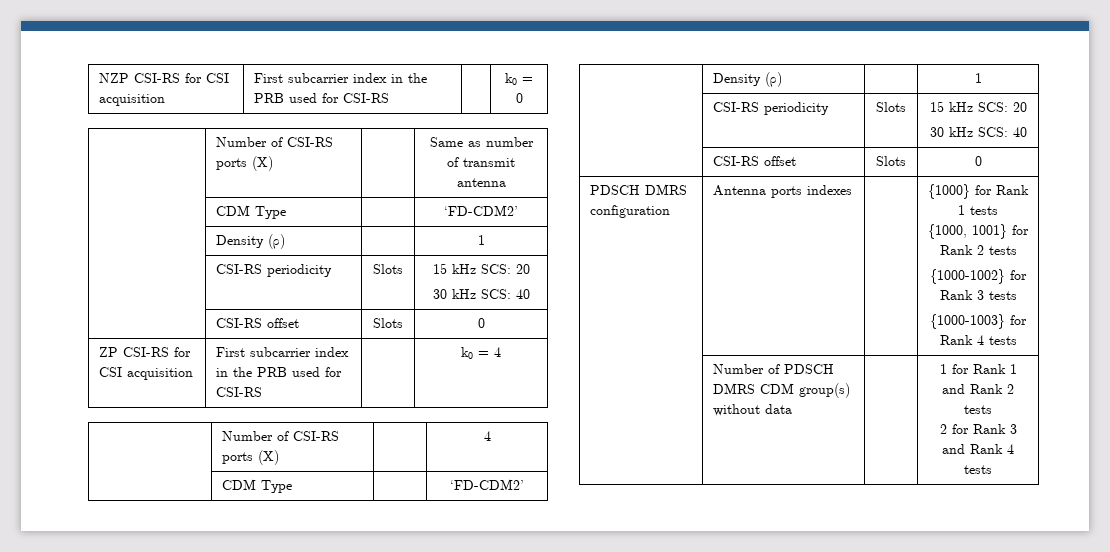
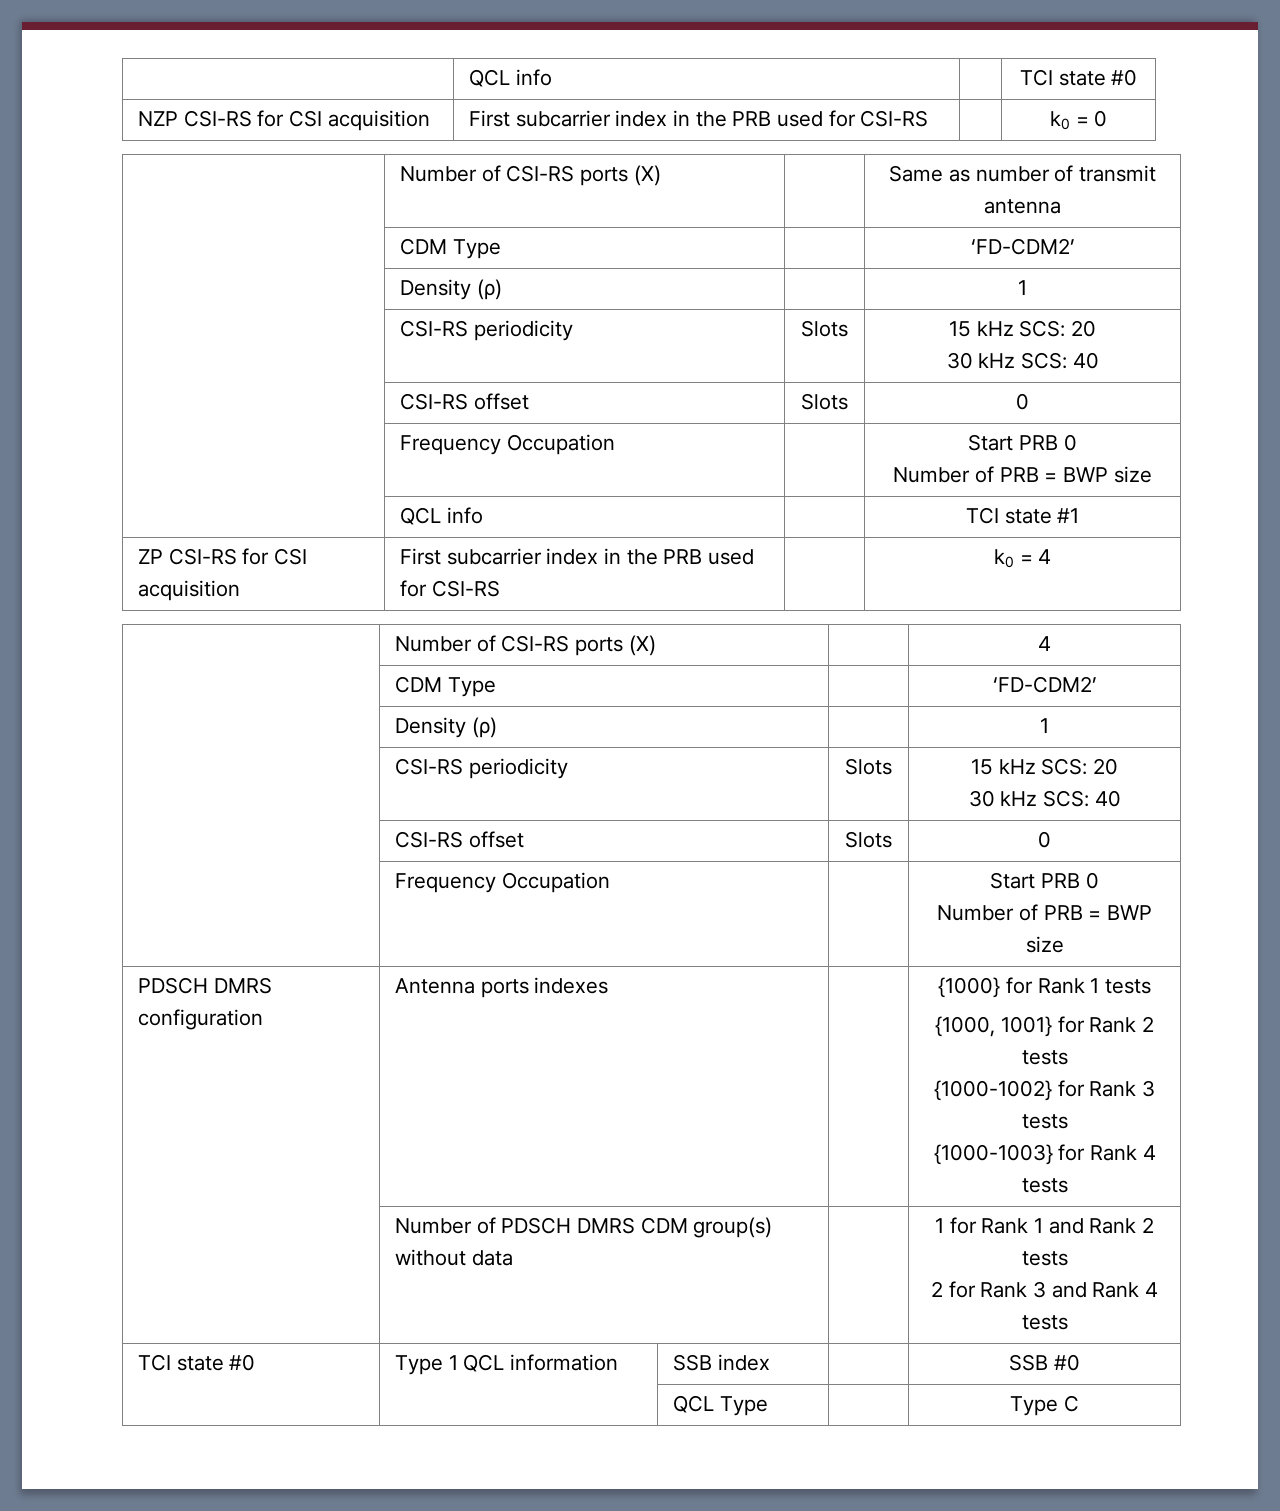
(98, 78) none -> [468,69,552,87] [1019,69,1138,86] | QCL info | | TCI state #0 //
(485, 323) none -> [399,434,615,455] [968,434,1077,451] [893,466,1152,483] [399,507,483,525] [965,507,1080,524] // | Frequency Occupation | | Start PRB 0 // Number of PRB = BWP size // | QCL info | | TCI state #1
(982, 161) none -> [394,872,610,893] [990,872,1099,889] [937,904,1152,921] [1025,936,1064,953] // | Frequency Occupation | | Start PRB 0 // Number of PRB = BWP size
(992, 469) none -> [137,1354,256,1371] [394,1354,618,1375] [672,1354,770,1371] [1009,1354,1080,1371] [672,1395,768,1416] [1010,1395,1079,1416] // TCI state #0 | Type 1 QCL information | SSB index | | SSB #0 // | | QCL Type | | Type C

